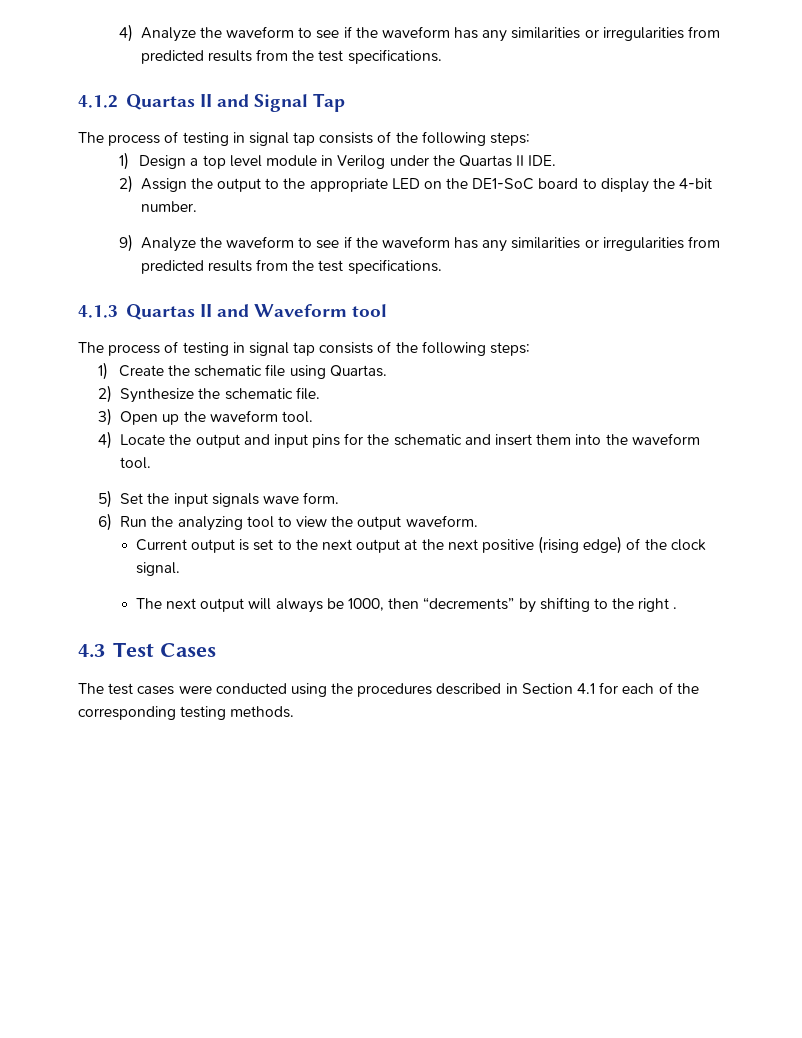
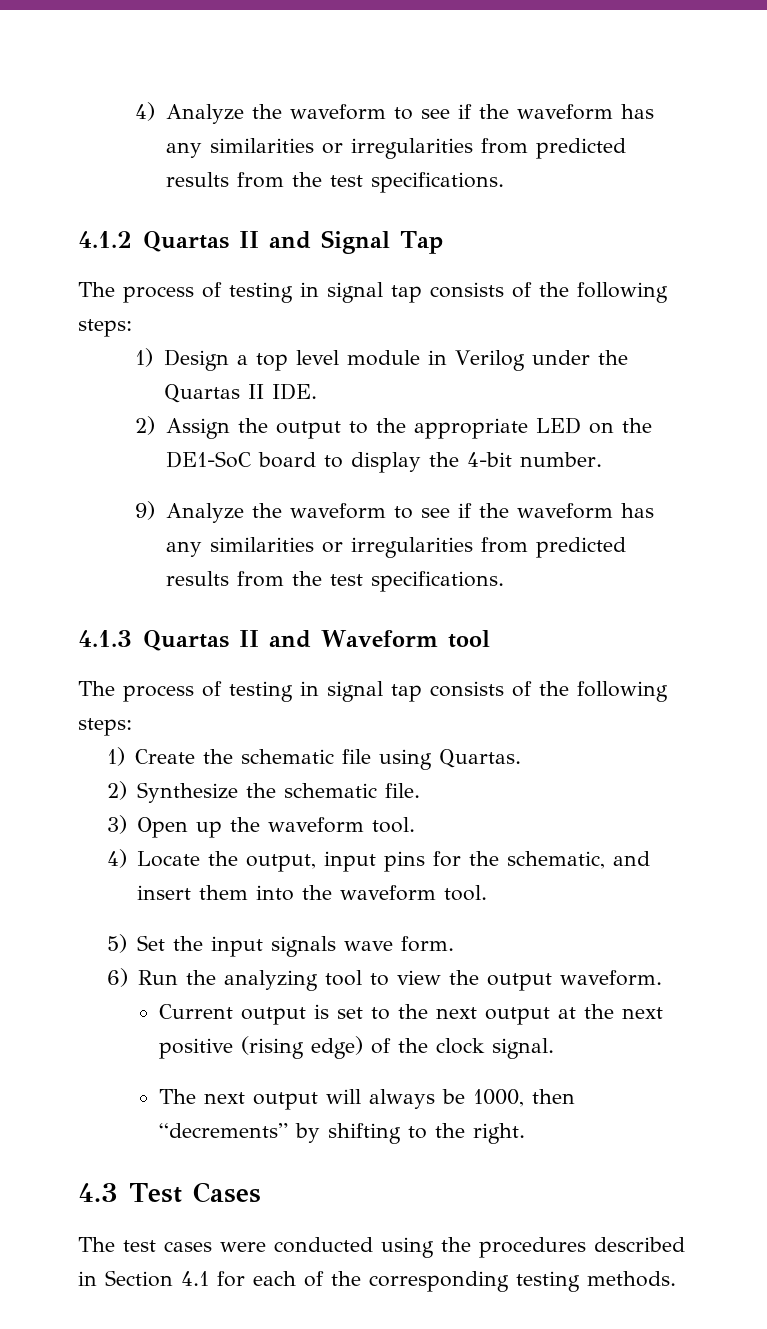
[195,434,270,448] output and -> [246,854,317,872] output,
[393,434,462,446] schematic -> [507,851,606,869] schematic,
[638,598,678,612] right . -> [472,1123,525,1144] right.

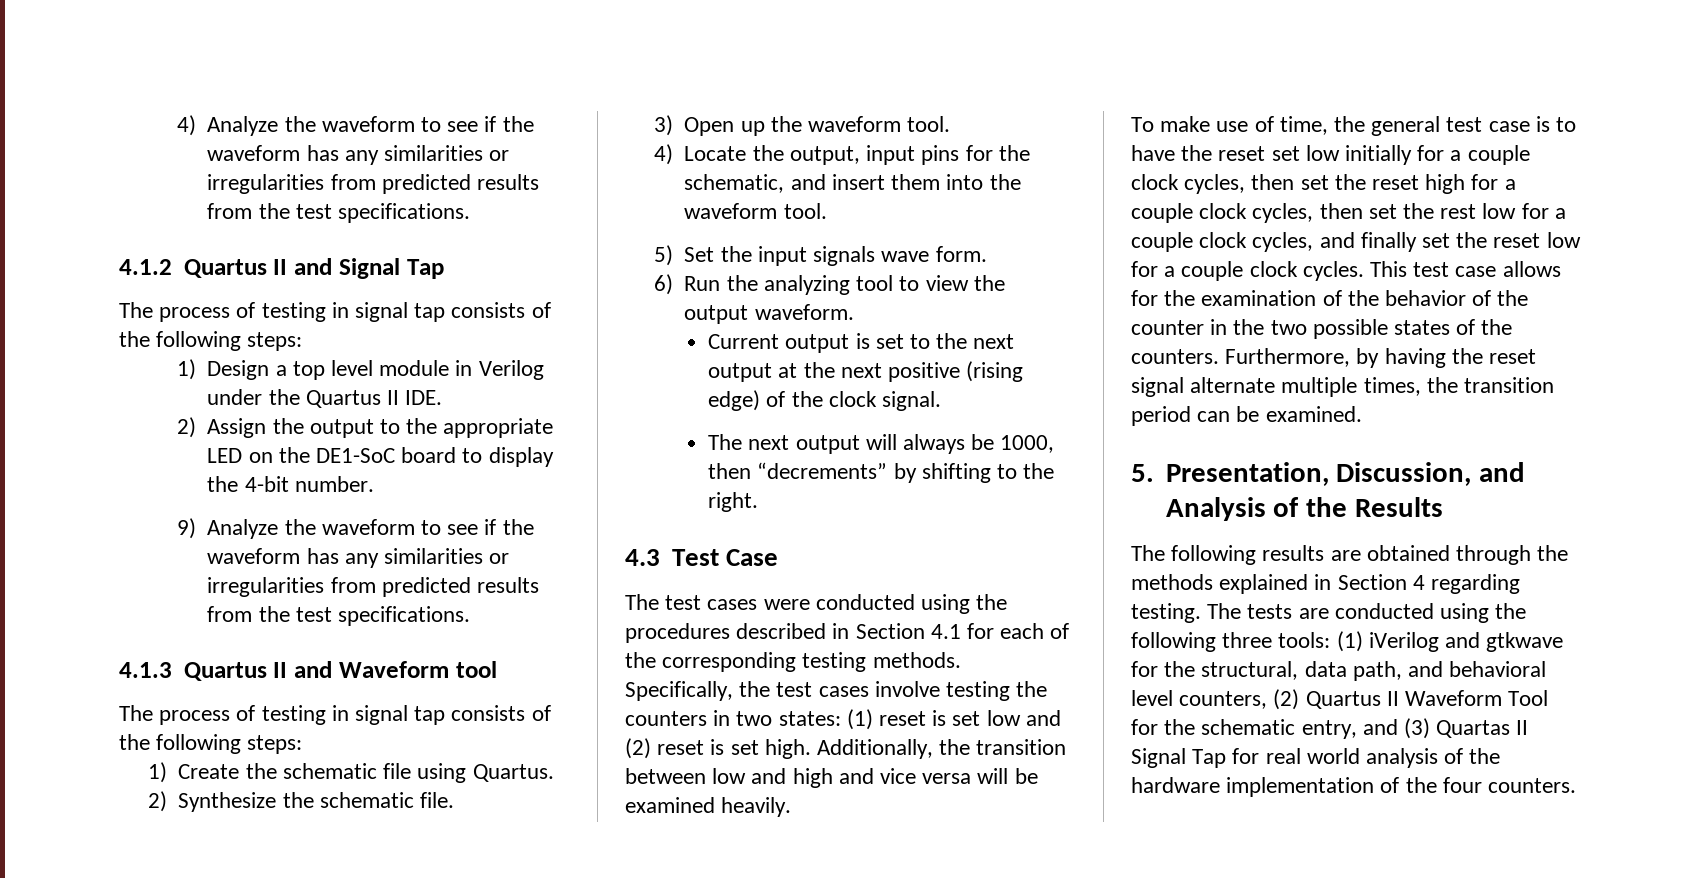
[142,231,229,252] Quartas -> [183,259,267,278] Quartus
[164,384,241,403] Quartas -> [305,390,381,408] Quartus
[142,630,229,651] Quartas -> [183,662,267,681] Quartus
[439,749,522,768] Quartas. -> [472,764,554,782] Quartus.
[192,1182,261,1203] Cases -> [725,549,778,566] Case
(676, 1279) none -> [625,681,1048,701] [625,709,1061,730] [625,738,1067,759] [625,768,1038,788] [625,797,792,817] [1131,116,1577,136] [1131,145,1530,165] [1131,174,1516,194] [1131,203,1566,223] [1131,232,1581,252] [1131,261,1561,281] [1131,290,1529,306] [1131,319,1513,339] [1131,348,1537,368] [1131,377,1555,397] [1131,406,1362,426] [1131,462,1526,486] [1165,497,1443,521] [1131,545,1569,565] [1131,574,1521,594] [1131,603,1527,623] [1131,631,1564,652] [1131,661,1547,681] [1131,689,1549,710] [1131,718,1529,739] [1131,748,1501,768] [1131,777,1577,797] Specifically, the test cases involve testing the counters in two states: (1) reset is set low and (2) reset is set high. Additionally, the transition between low and high and vice versa will be examined heavily. // To make use of time, the general test case is to have the reset set low initially for a couple clock cycles, then set the reset high for a couple clock cycles, then set the rest low for a couple clock cycles, and finally set the reset low for a couple clock cycles. This test case allows for the examination of the behavior of the counter in the two possible states of the counters. Furthermore, by having the reset signal alternate multiple times, the transition period can be examined. // 5. Presentation, Discussion, and Analysis of the Results // The following results are obtained through the methods explained in Section 4 regarding testing. The tests are conducted using the following three tools: (1) iVerilog and gtkwave for the structural, data path, and behavioral level counters, (2) Quartus II Waveform Tool for the schematic entry, and (3) Quartas II Signal Tap for real world analysis of the hardware implementation of the four counters.

